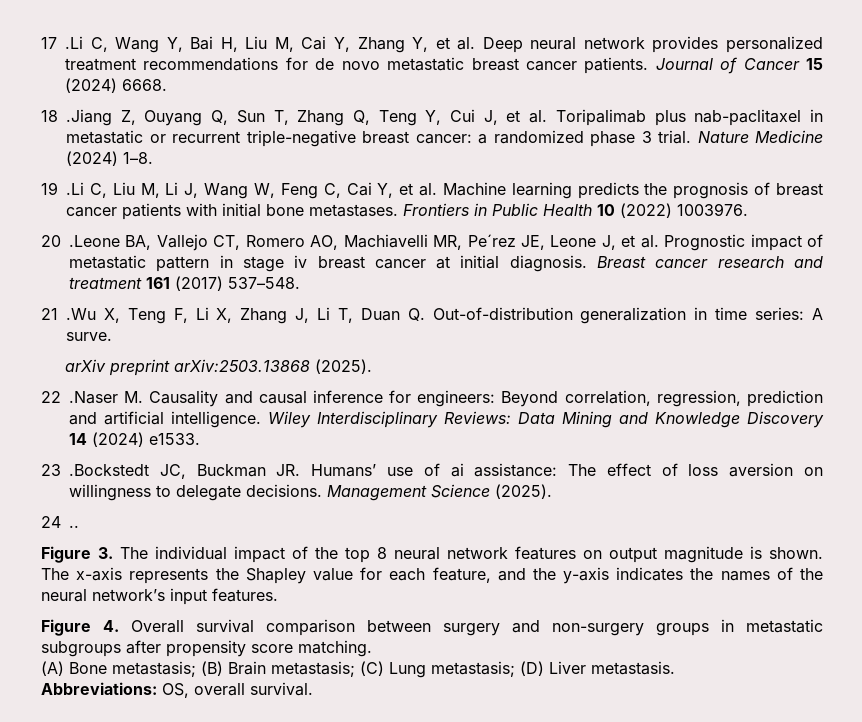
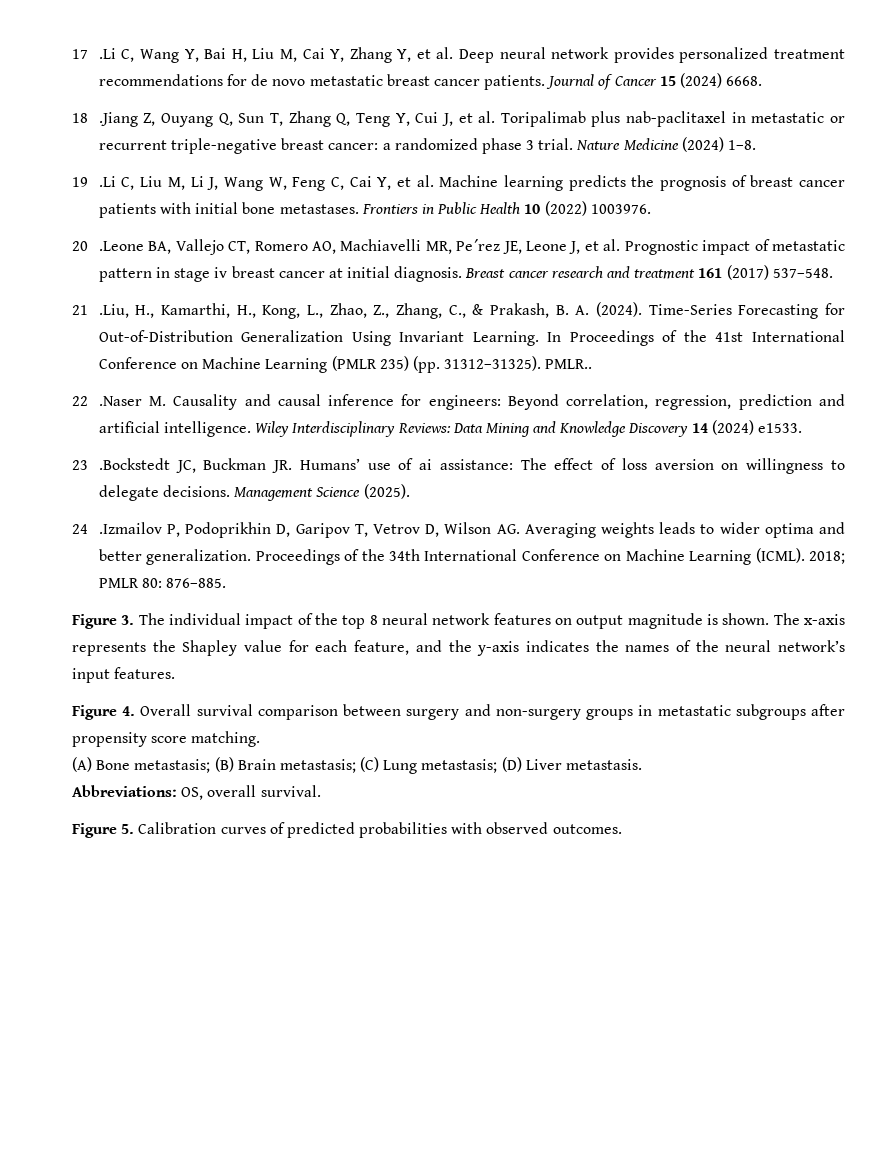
[66,307,823,324] [66,332,112,341] [64,359,372,376] .Wu X, Teng F, Li X, Zhang J, Li T, Duan Q. Out-of-distribution generalization in time series: A surve. // arXiv preprint arXiv:2503.13868 (2025). -> [98,302,846,319] [98,330,845,346] [98,356,593,373] .Liu, H., Kamarthi, H., Kong, L., Zhao, Z., Zhang, C., & Prakash, B. A. (2024). Time-Series Forecasting for Out-of-Distribution Generalization Using Invariant Learning. In Proceedings of the 41st International Conference on Machine Learning (PMLR 235) (pp. 31312–31325). PMLR..
[69,525,79,528] .. -> [98,522,845,538] [98,548,845,565] [98,578,227,588] .Izmailov P, Podoprikhin D, Garipov T, Vetrov D, Wilson AG. Averaging weights leads to wider optima and better generalization. Proceedings of the 34th International Conference on Machine Learning (ICML). 2018; PMLR 80: 876–885.
(313, 689) none -> [72,822,622,838] // Figure 5. Calibration curves of predicted probabilities with observed outcomes.

